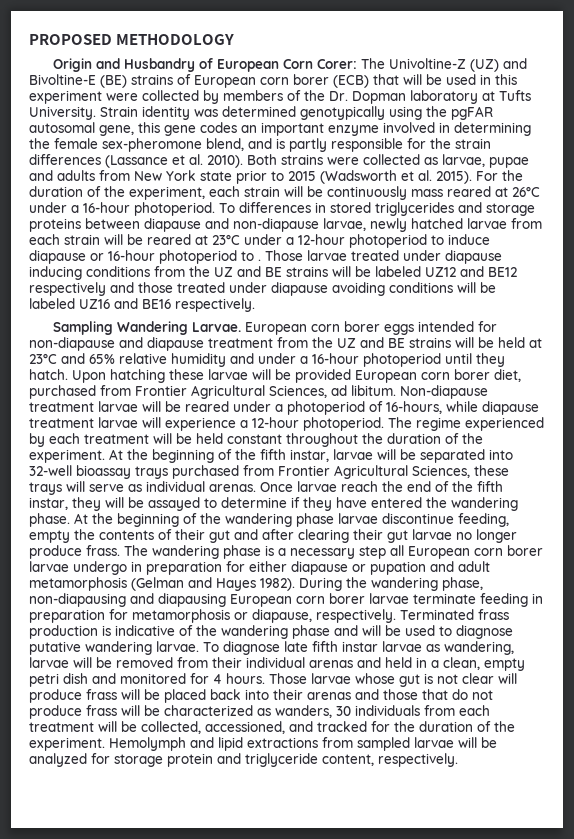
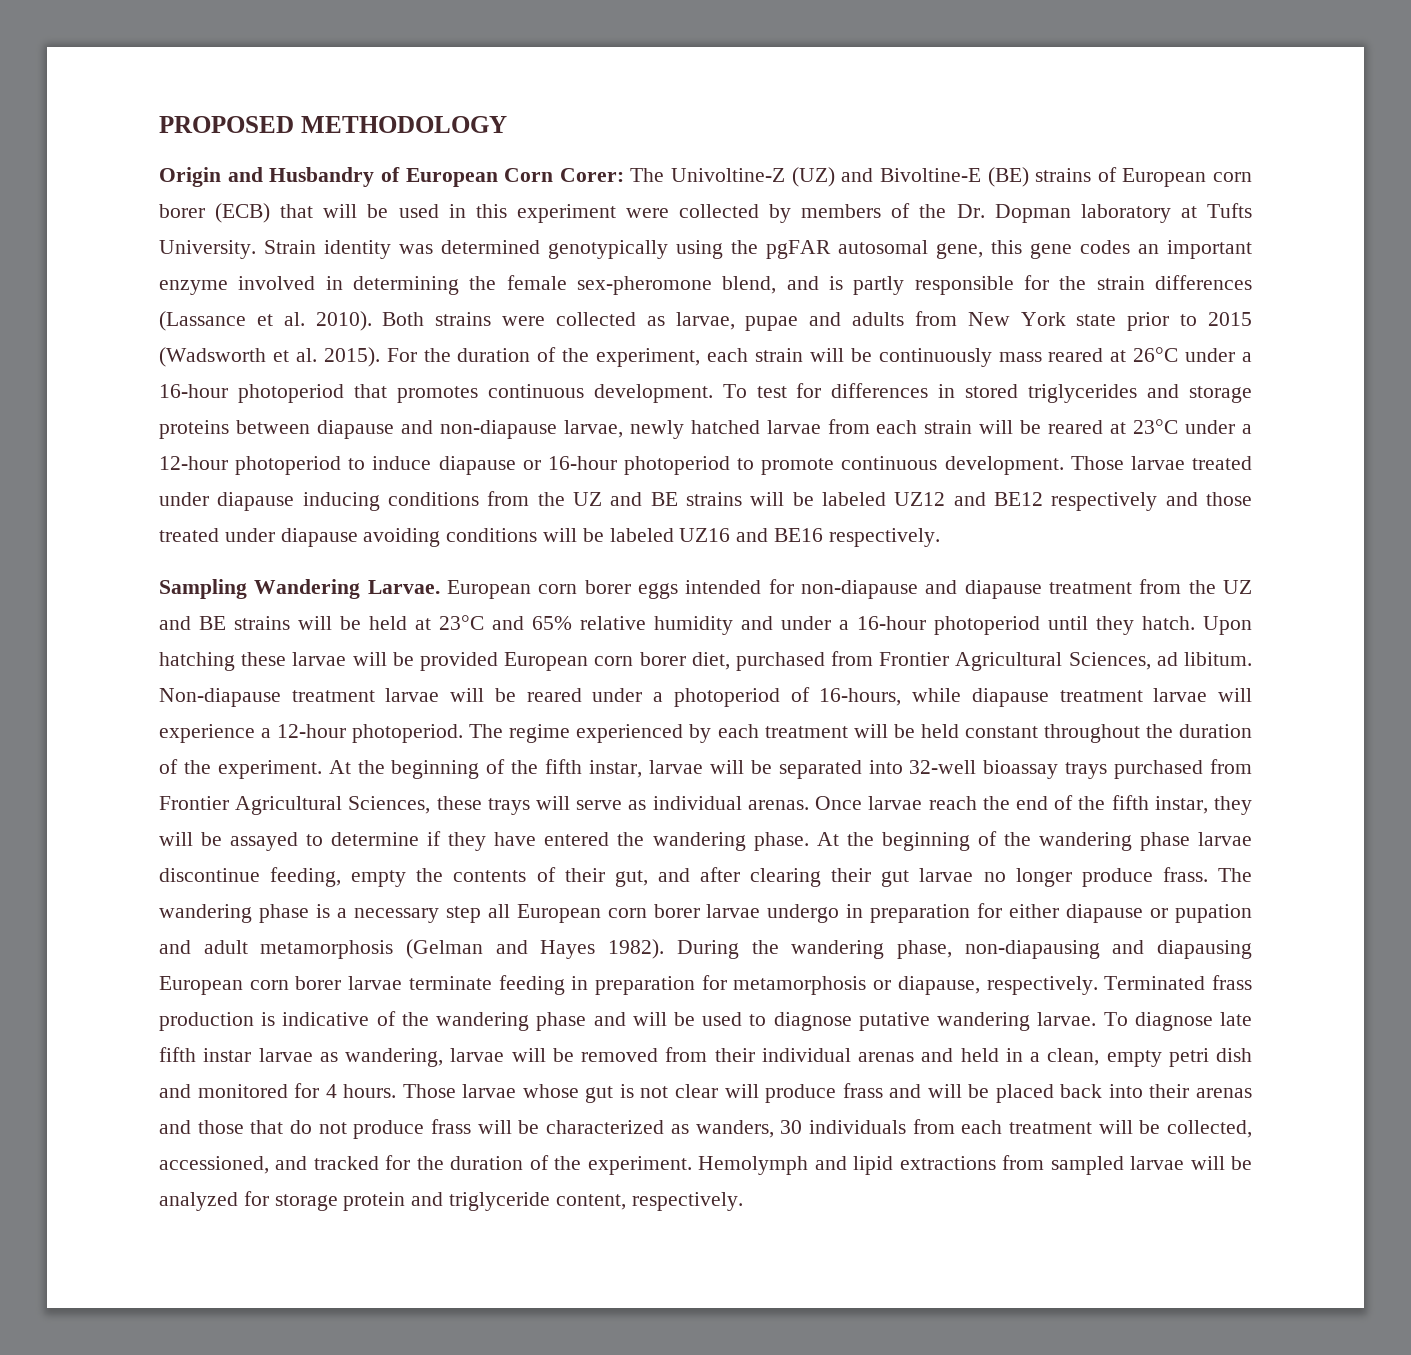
[134,202,235,216] photoperiod. To -> [237,383,822,403] photoperiod that promotes continuous development. To test for
[258,259,261,261] . -> [761,456,1064,475] promote continuous development.
[209,530,230,543] gut -> [614,870,648,887] gut,
(117, 694) none -> [889,1084,922,1098] and

